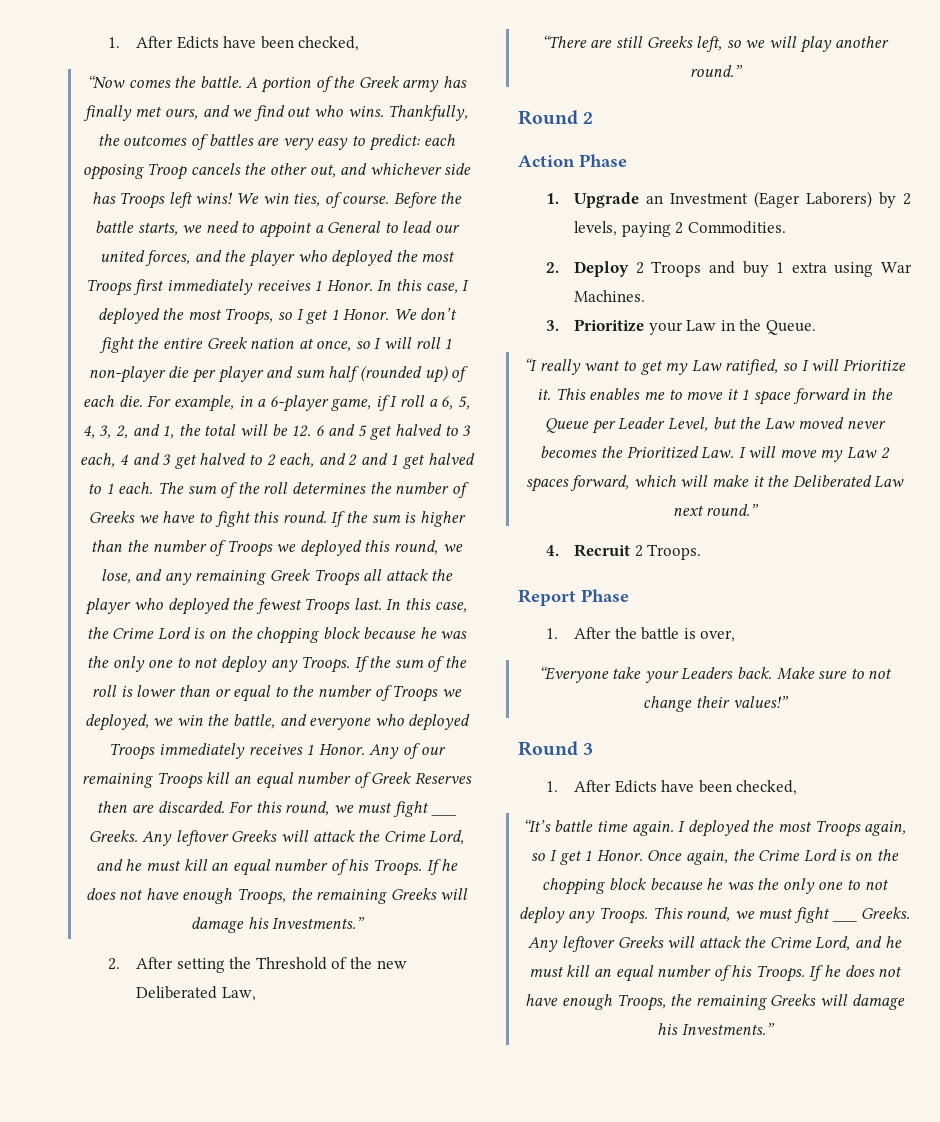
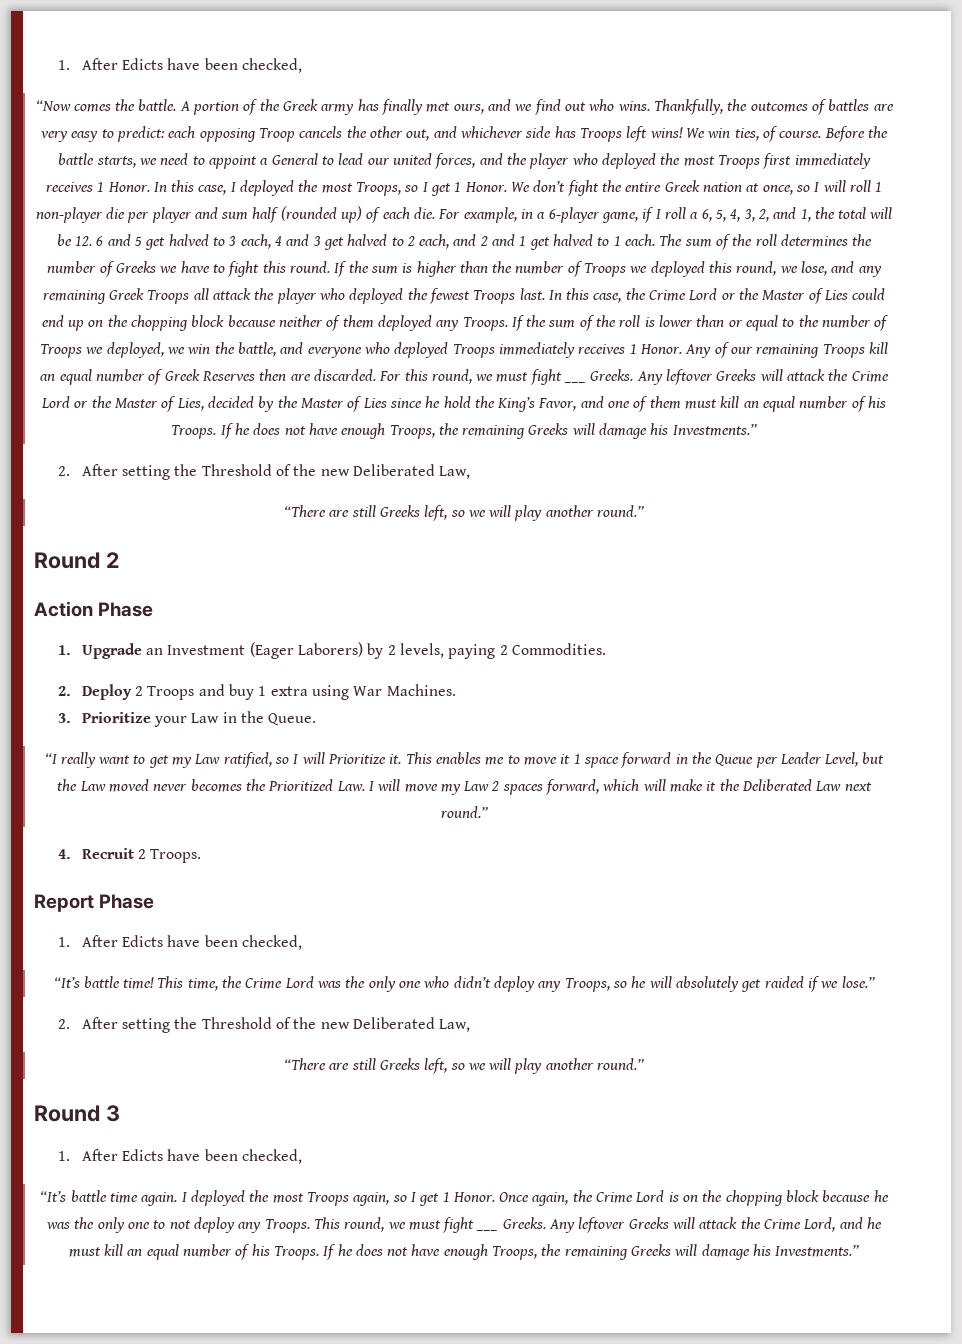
[193,627,468,644] [86,656,267,673] is on the chopping block because he was the only one to not deploy -> [721,288,886,304] [41,315,432,331] or the Master of Lies could end up on the chopping block because neither of them deployed
[429,830,465,845] [95,859,143,871] Lord, and he -> [41,396,681,412] Lord or the Master of Lies, decided by the Master of Lies since he hold the King’s Favor, and one of them
[614,627,736,642] [538,666,893,683] [643,696,789,712] the battle is over, // “Everyone take your Leaders back. Make sure to not change their values!” -> [121,935,302,950] [53,976,875,992] [57,1017,471,1033] [283,1058,645,1074] Edicts have been checked, // “It’s battle time! This time, the Crime Lord was the only one who didn’t deploy any Troops, so he will absolutely get raided if we lose.” // 2. After setting the Threshold of the new Deliberated Law, // “There are still Greeks left, so we will play another round.”

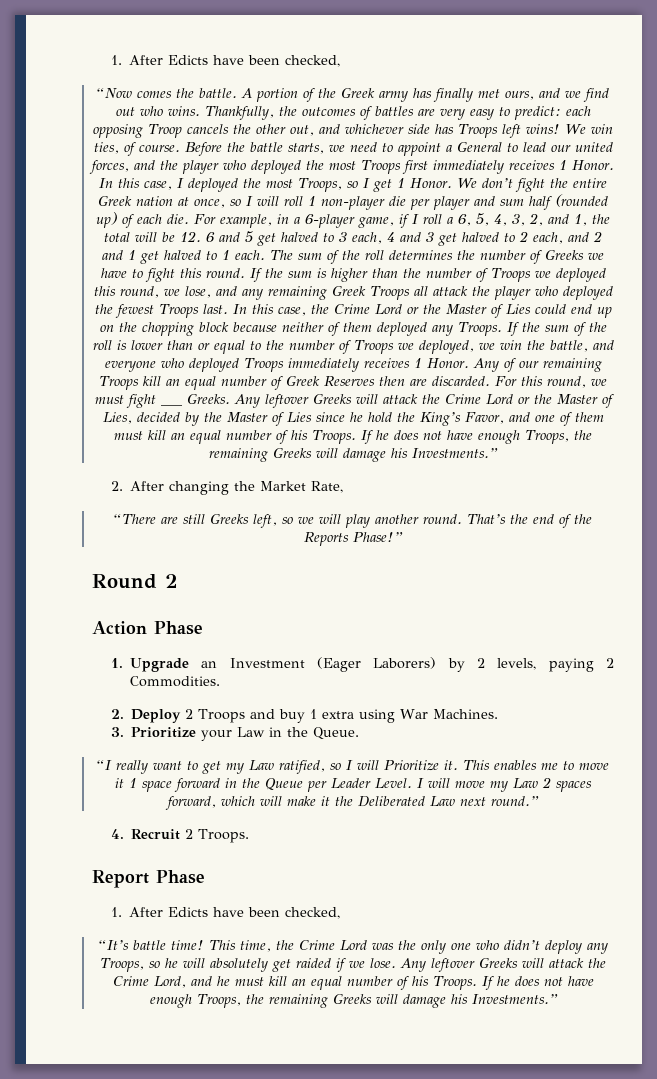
[121,464,471,480] setting the Threshold of the new Deliberated Law, -> [168,481,343,495] changing the Market Rate,
[597,505,645,517] round.” -> [423,514,592,528] [304,532,403,546] round. That’s the end of the Reports Phase!”
[824,752,885,767] [57,779,365,792] Level, but the Law moved never becomes the Prioritized Law. -> [375,778,412,788] Level.
[841,976,875,988] [57,1017,471,1033] [283,1058,645,1074] [34,1105,120,1122] [57,1149,302,1164] [40,1190,889,1206] [46,1217,499,1233] [502,1217,546,1229] lose.” // 2. After setting the Threshold of the new Deliberated Law, // “There are still Greeks left, so we will play another round.” // Round 3 // 1. After Edicts have been checked, // “It’s battle time again. I deployed the most Troops again, so I get 1 Honor. Once again, the Crime Lord is on the chopping block because he was the only one to not deploy any Troops. This round, we must fight ___ Greeks. -> [369,958,396,968] lose.

